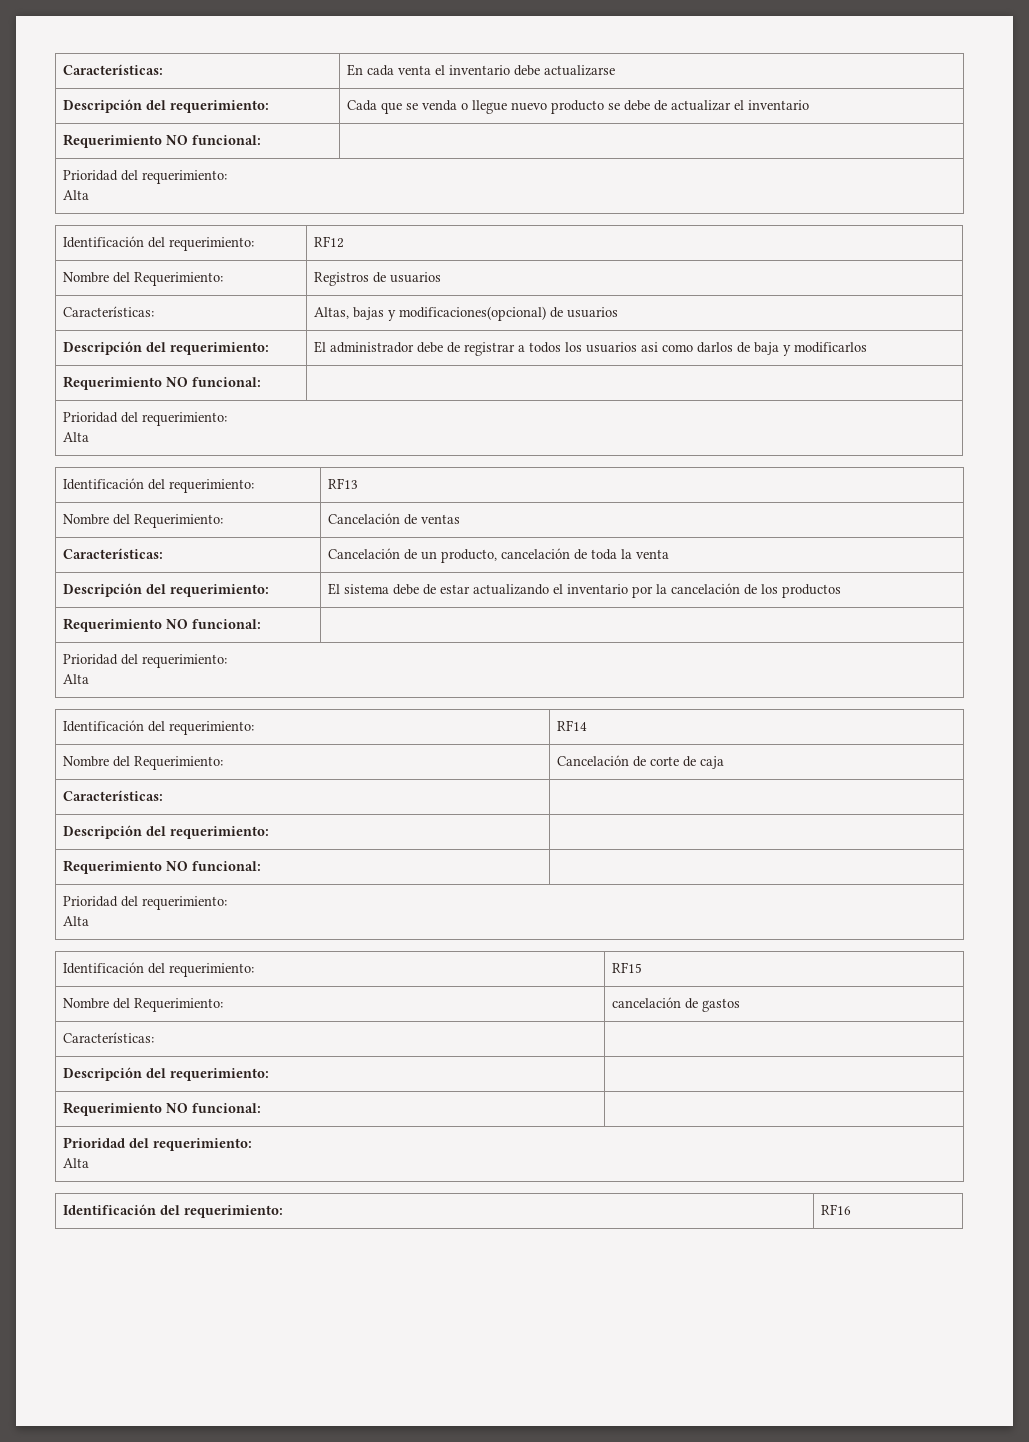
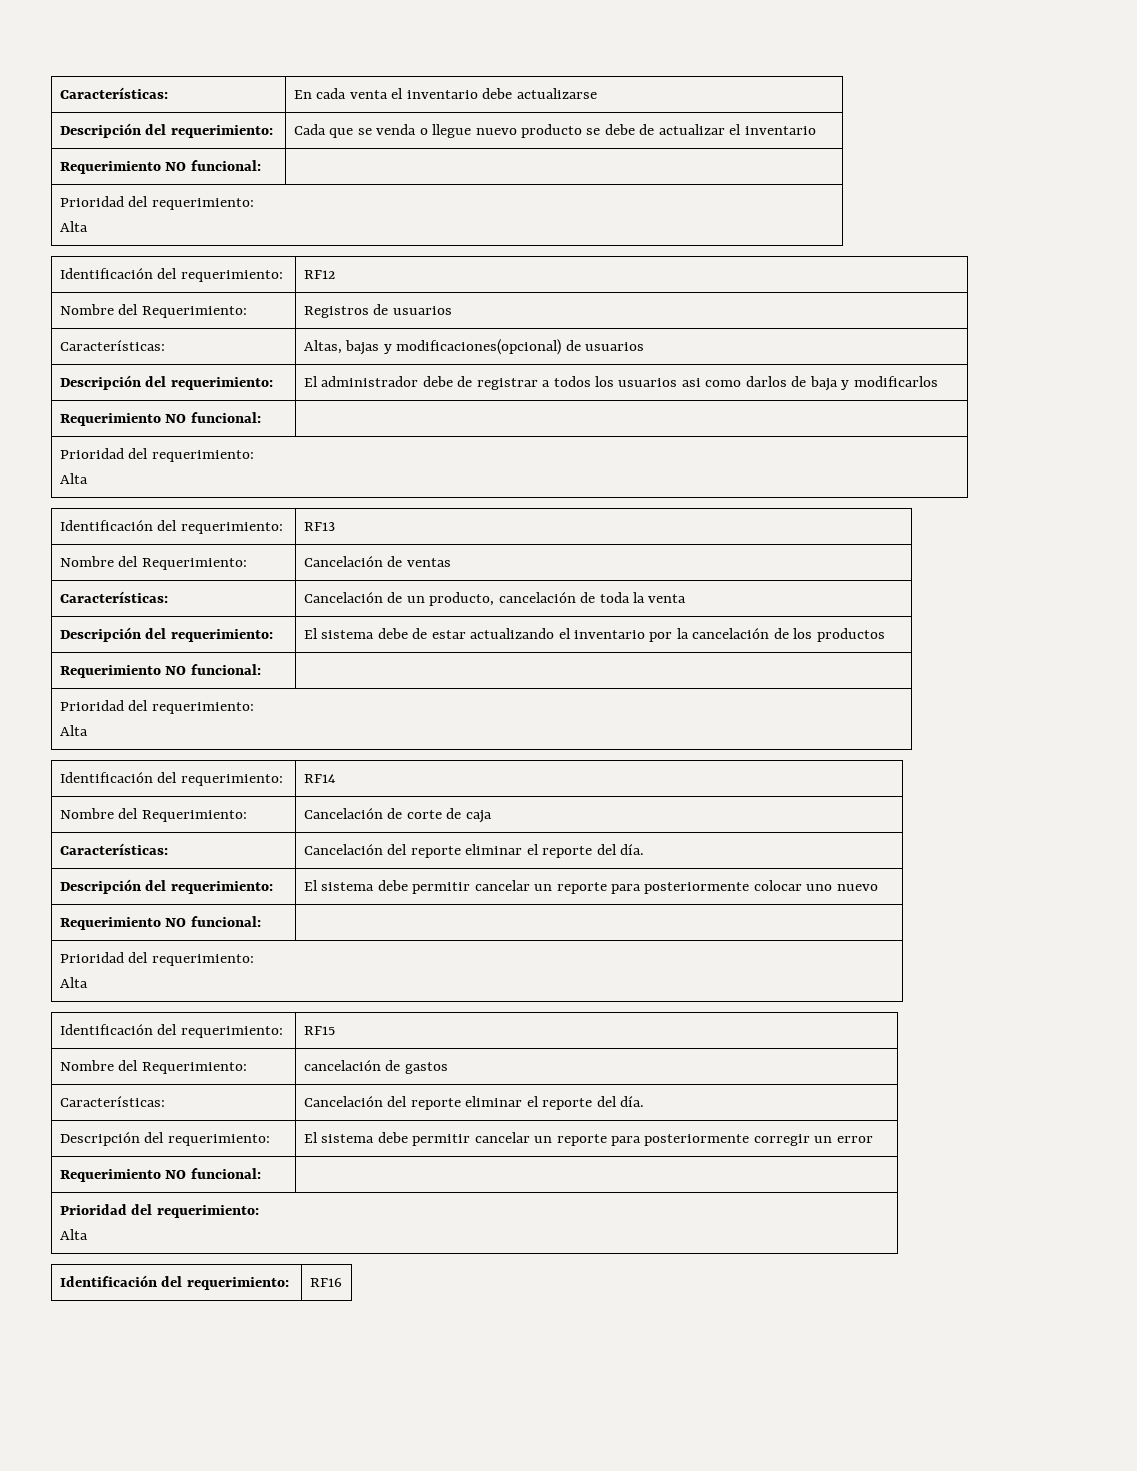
[63,825,270,839] // Descripción del requerimiento: | -> [303,844,644,858] [59,879,273,894] [303,880,878,894] Cancelación del reporte eliminar el reporte del día. // Descripción del requerimiento: | El sistema debe permitir cancelar un reporte para posteriormente colocar uno nuevo
[63,1067,270,1081] // Descripción del requerimiento: | -> [303,1096,644,1110] [59,1132,270,1146] [303,1132,873,1146] Cancelación del reporte eliminar el reporte del día. // Descripción del requerimiento: | El sistema debe permitir cancelar un reporte para posteriormente corregir un error

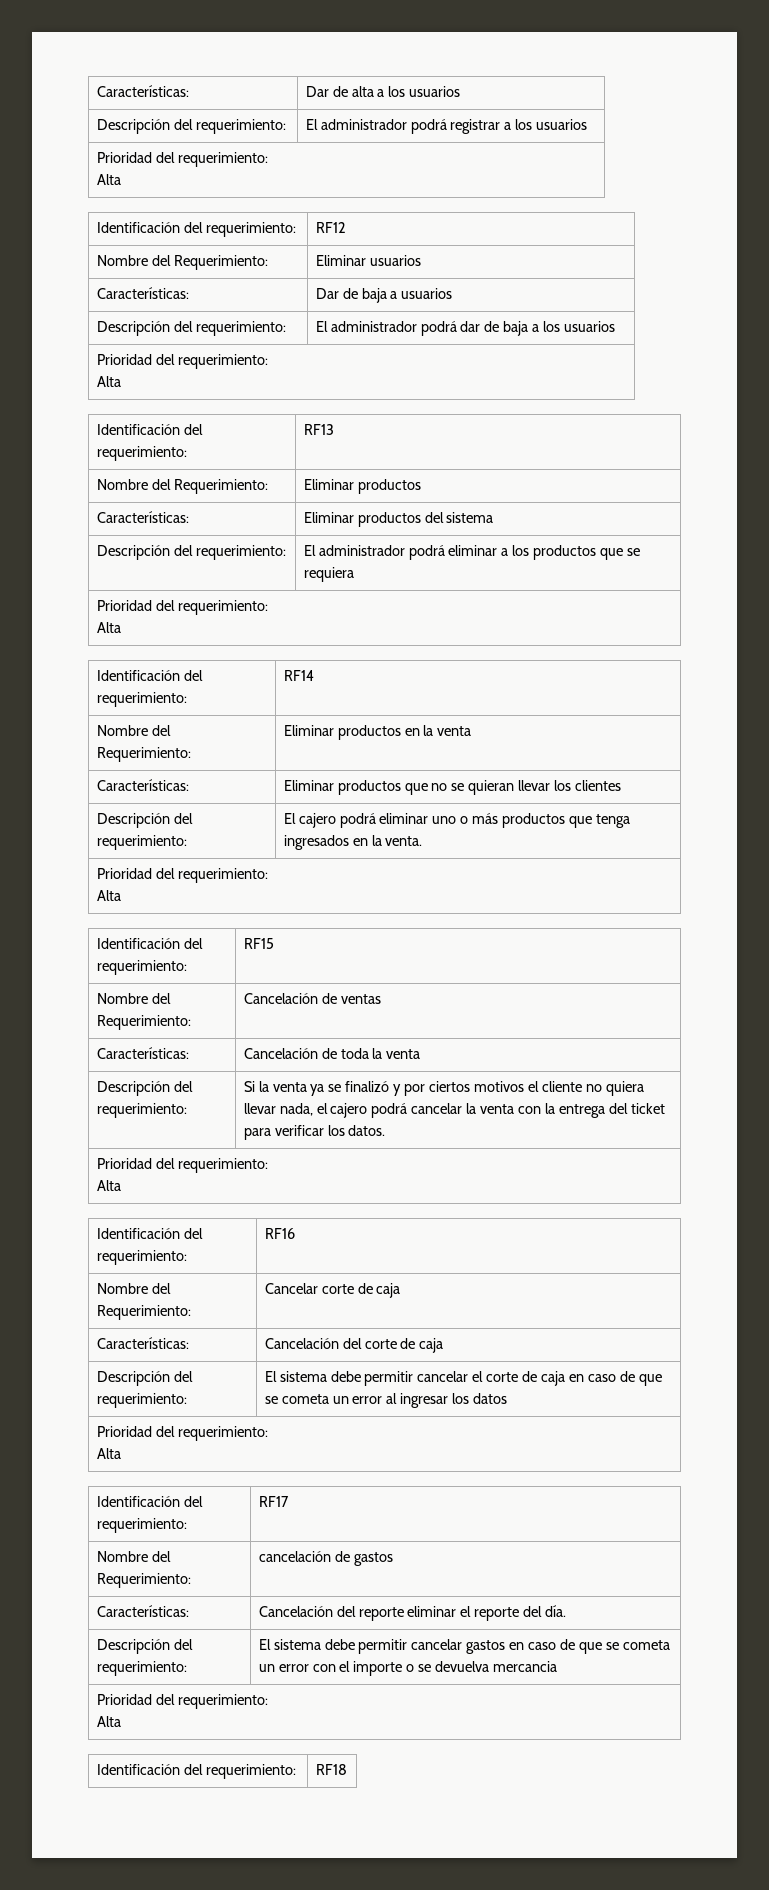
[59,87,168,99] [293,88,597,99] [59,123,273,138] [293,124,816,138] [59,160,261,174] Características: | En cada venta el inventario debe actualizarse // Descripción del requerimiento: | Cada que se venda o llegue nuevo producto se debe de actualizar el inventario // Requerimiento NO funcional: | -> [96,85,189,97] [305,86,461,97] [96,119,286,134] [305,119,588,134] Características: | Dar de alta a los usuarios // Descripción del requerimiento: | El administrador podrá registrar a los usuarios
[303,304,389,318] Registros de -> [315,255,366,266] Eliminar
[303,339,645,355] [59,375,273,390] [303,376,938,391] [59,412,261,426] Altas, bajas y modificaciones(opcional) de usuarios // Descripción del requerimiento: | El administrador debe de registrar a todos los usuarios asi como darlos de baja y modificarlos // Requerimiento NO funcional: | -> [315,288,453,303] [96,321,286,336] [315,321,615,336] Dar de baja a usuarios // Descripción del requerimiento: | El administrador podrá dar de baja a los usuarios
[303,556,451,567] [59,591,168,603] [303,592,687,606] [59,627,273,642] [303,628,789,642] Cancelación de ventas // Características: | Cancelación de un producto, cancelación de toda la venta // Descripción del requerimiento: | El sistema debe de estar actualizando el inventario por la cancelación de -> [303,479,421,494] [96,511,189,523] [303,512,494,527] [96,545,286,560] [303,545,509,560] Eliminar productos // Características: | Eliminar productos del sistema // Descripción del requerimiento: | El administrador podrá eliminar a
[59,664,261,678] // Requerimiento NO funcional: | -> [600,548,640,560] [303,567,354,582] que se requiera
[303,808,492,823] [59,843,168,855] [303,844,644,858] [59,879,273,894] [303,880,878,894] [59,916,261,930] Cancelación de corte de caja // Características: | Cancelación del reporte eliminar el reporte del día. // Descripción del requerimiento: | El sistema debe permitir cancelar un reporte para posteriormente colocar uno nuevo // Requerimiento NO funcional: | -> [283,725,472,740] [96,779,189,791] [283,780,621,795] [96,813,193,828] [96,835,187,850] [283,813,630,828] [283,835,423,850] Eliminar productos en la venta // Características: | Eliminar productos que no se quieran llevar los clientes // Descripción del requerimiento: | El cajero podrá eliminar uno o más productos que tenga ingresados en la venta.
(335, 1030) none -> [96,993,171,1004] [96,1015,191,1030] [243,993,381,1004] [96,1047,189,1059] [243,1048,421,1059] [96,1081,193,1096] [96,1103,187,1118] [243,1081,644,1096] [243,1103,665,1118] [243,1125,386,1140] [96,1158,268,1173] [96,1180,121,1191] [96,1228,203,1239] [96,1250,187,1265] [264,1228,295,1239] [96,1283,171,1294] [96,1305,191,1320] [264,1283,401,1298] [96,1337,189,1349] [264,1338,444,1353] [96,1371,193,1386] [96,1393,187,1408] [264,1371,662,1386] [264,1393,508,1408] [96,1426,268,1441] [96,1448,121,1459] [96,1496,203,1507] [96,1518,187,1533] [258,1496,289,1507] // Nombre del Requerimiento: | Cancelación de ventas // Características: | Cancelación de toda la venta // Descripción del requerimiento: | Si la venta ya se finalizó y por ciertos motivos el cliente no quiera llevar nada, el cajero podrá cancelar la venta con la entrega del ticket para verificar los datos. // Prioridad del requerimiento: // Alta // Identificación del requerimiento: | RF16 // Nombre del Requerimiento: | Cancelar corte de caja // Características: | Cancelación del corte de caja // Descripción del requerimiento: | El sistema debe permitir cancelar el corte de caja en caso de que se cometa un error al ingresar los datos // Prioridad del requerimiento: // Alta // Identificación del requerimiento: | RF17
[534,1134,873,1146] [59,1168,261,1182] [59,1204,259,1218] [59,1229,88,1240] [59,1275,289,1290] [309,1278,342,1287] un reporte para posteriormente corregir un error // Requerimiento NO funcional: | // Prioridad del requerimiento: // Alta // Identificación del requerimiento: | RF16 -> [466,1639,670,1654] [258,1661,557,1676] [96,1694,268,1709] [96,1716,121,1727] [96,1764,296,1779] [315,1764,347,1775] gastos en caso de que se cometa un error con el importe o se devuelva mercancia // Prioridad del requerimiento: // Alta // Identificación del requerimiento: | RF18

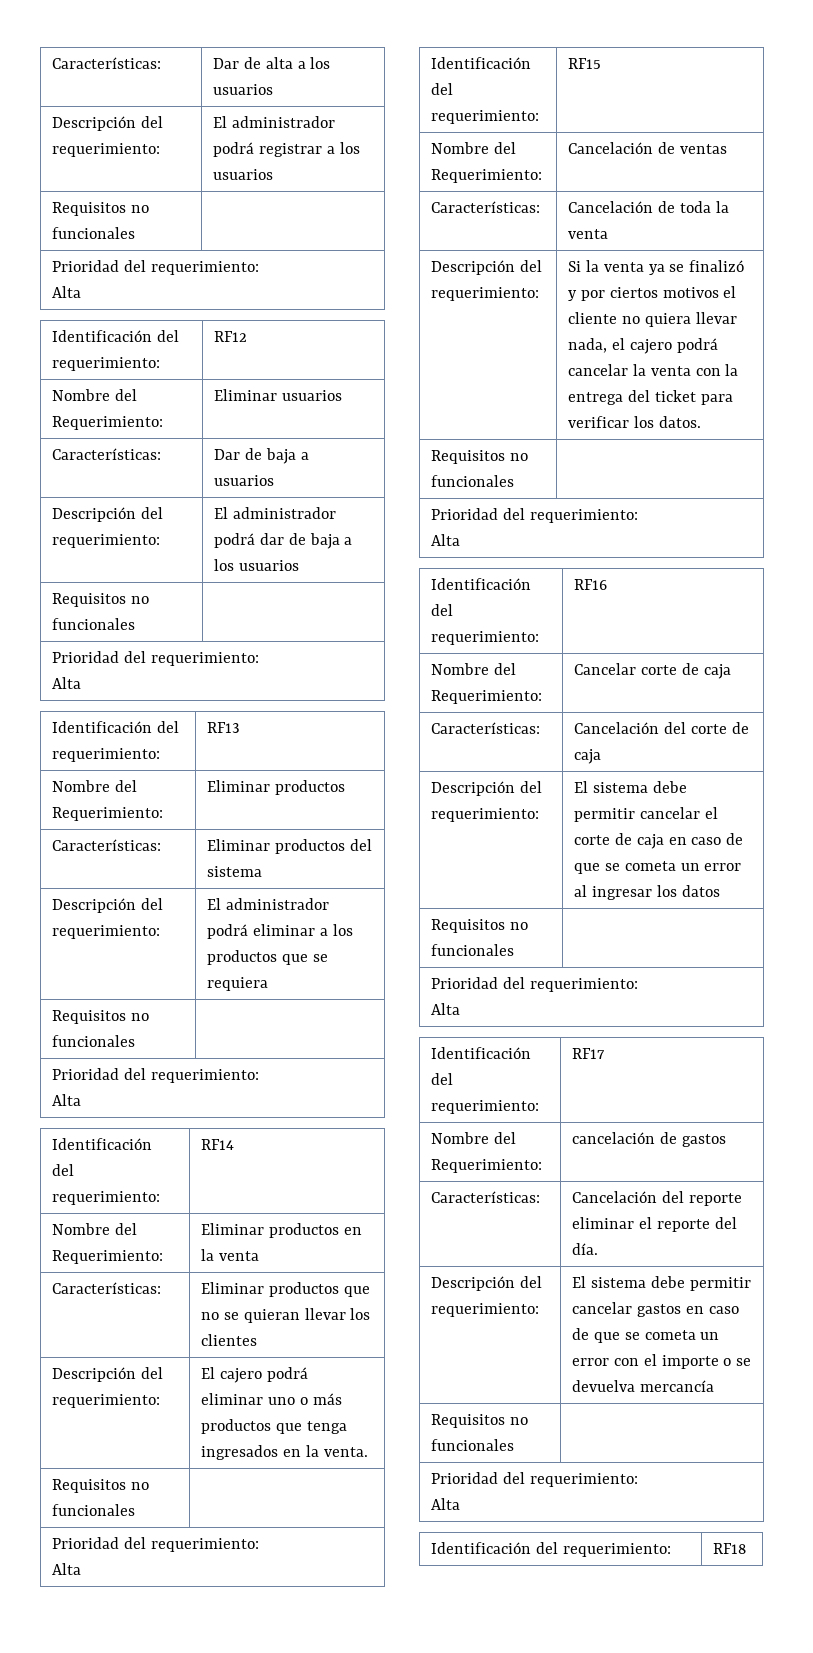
(588, 124) none -> [52,202,150,216] [52,227,136,239] // Requisitos no funcionales |
(615, 326) none -> [52,593,150,607] [52,618,136,630] // Requisitos no funcionales |
(354, 574) none -> [52,1010,150,1024] [52,1035,136,1047] // Requisitos no funcionales |
(423, 841) none -> [52,1479,150,1493] [52,1504,136,1516] // Requisitos no funcionales |
(386, 1130) none -> [431,450,529,464] [431,475,515,487] // Requisitos no funcionales |
(508, 1398) none -> [431,919,529,933] [431,944,515,956] // Requisitos no funcionales |
[492,1661,557,1672] mercancia -> [640,1380,715,1392] [431,1414,529,1428] [431,1439,515,1451] mercancía // Requisitos no funcionales |

